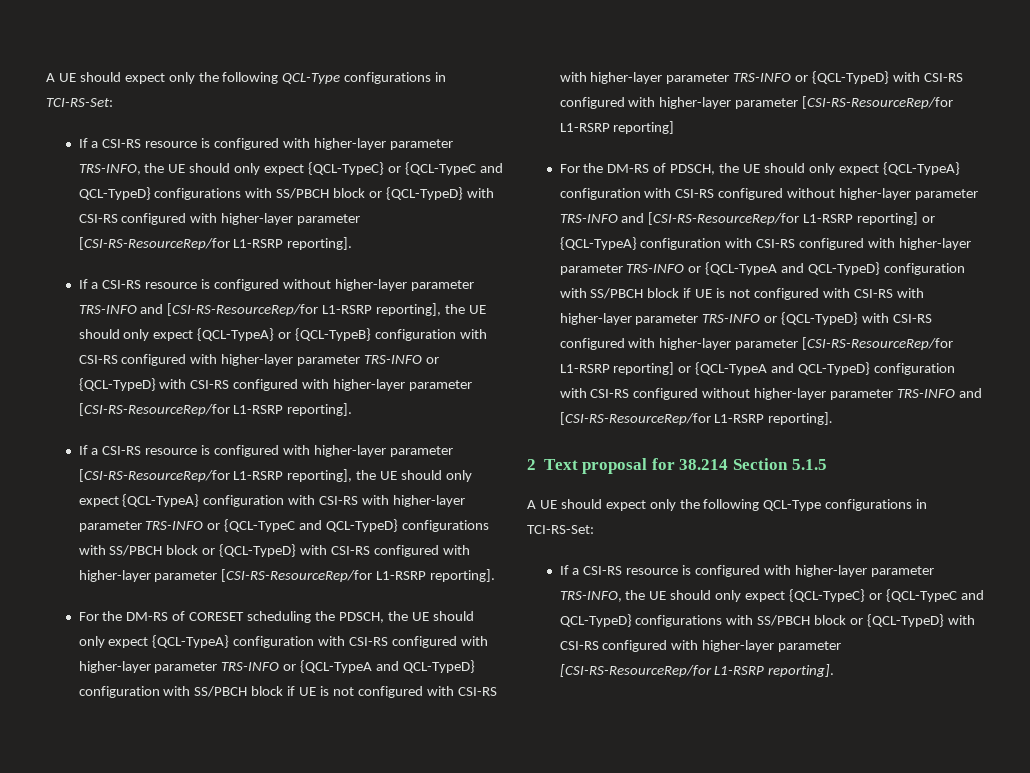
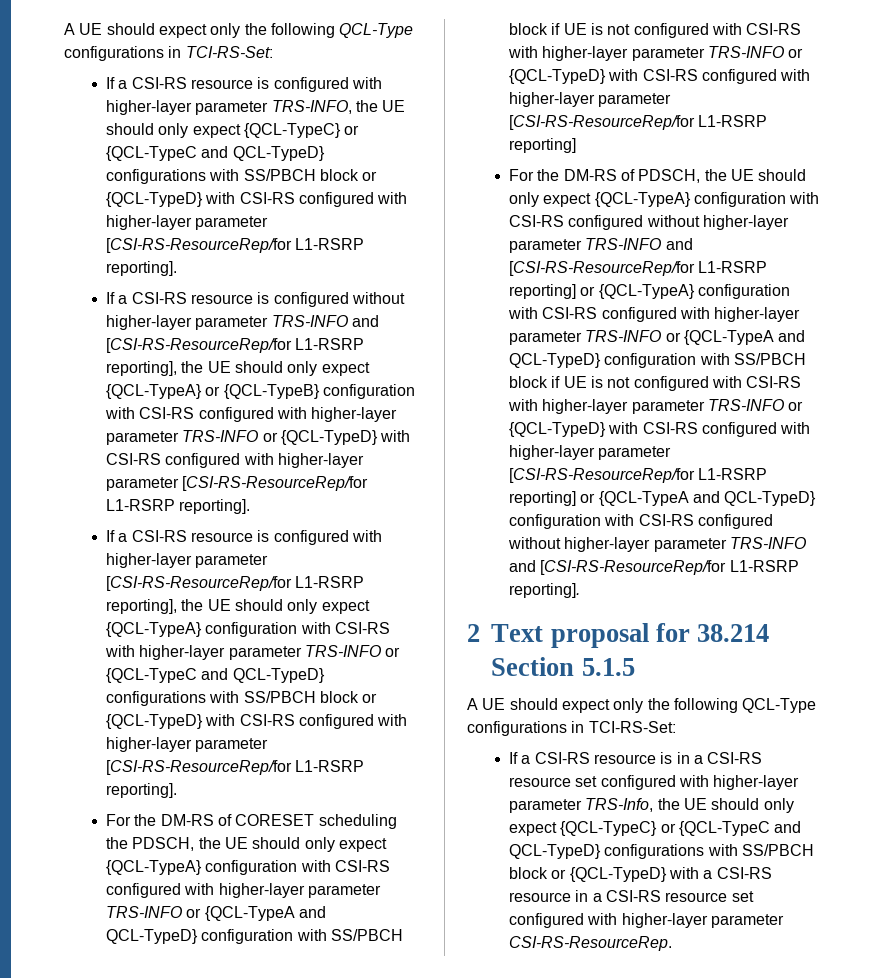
[695,565,934,577] [559,591,622,602] configured with higher-layer parameter TRS-INFO, -> [676,752,763,764] [509,775,800,790] [509,798,654,813] in a CSI-RS resource set configured with higher-layer parameter TRS-Info,
[559,640,842,652] [559,664,835,677] CSI-RS configured with higher-layer parameter [CSI-RS-ResourceRep/for L1-RSRP reporting]. -> [703,867,772,879] [509,890,754,902] [509,913,785,928] [509,936,673,951] a CSI-RS resource in a CSI-RS resource set configured with higher-layer parameter CSI-RS-ResourceRep.

